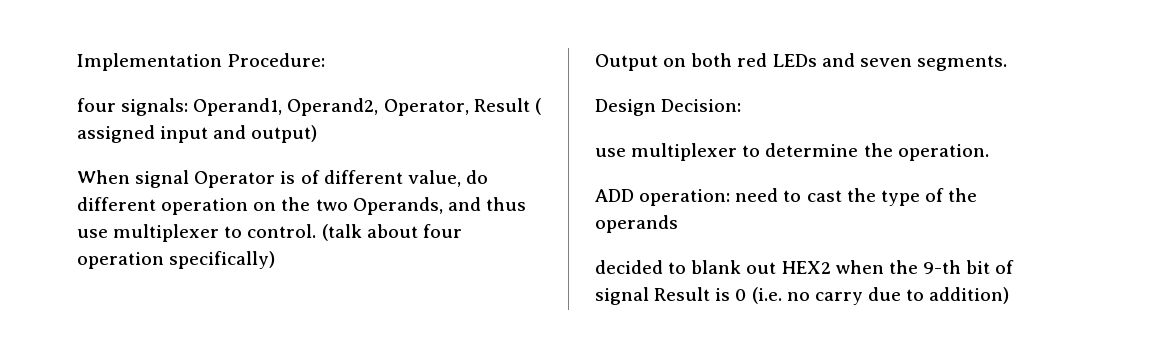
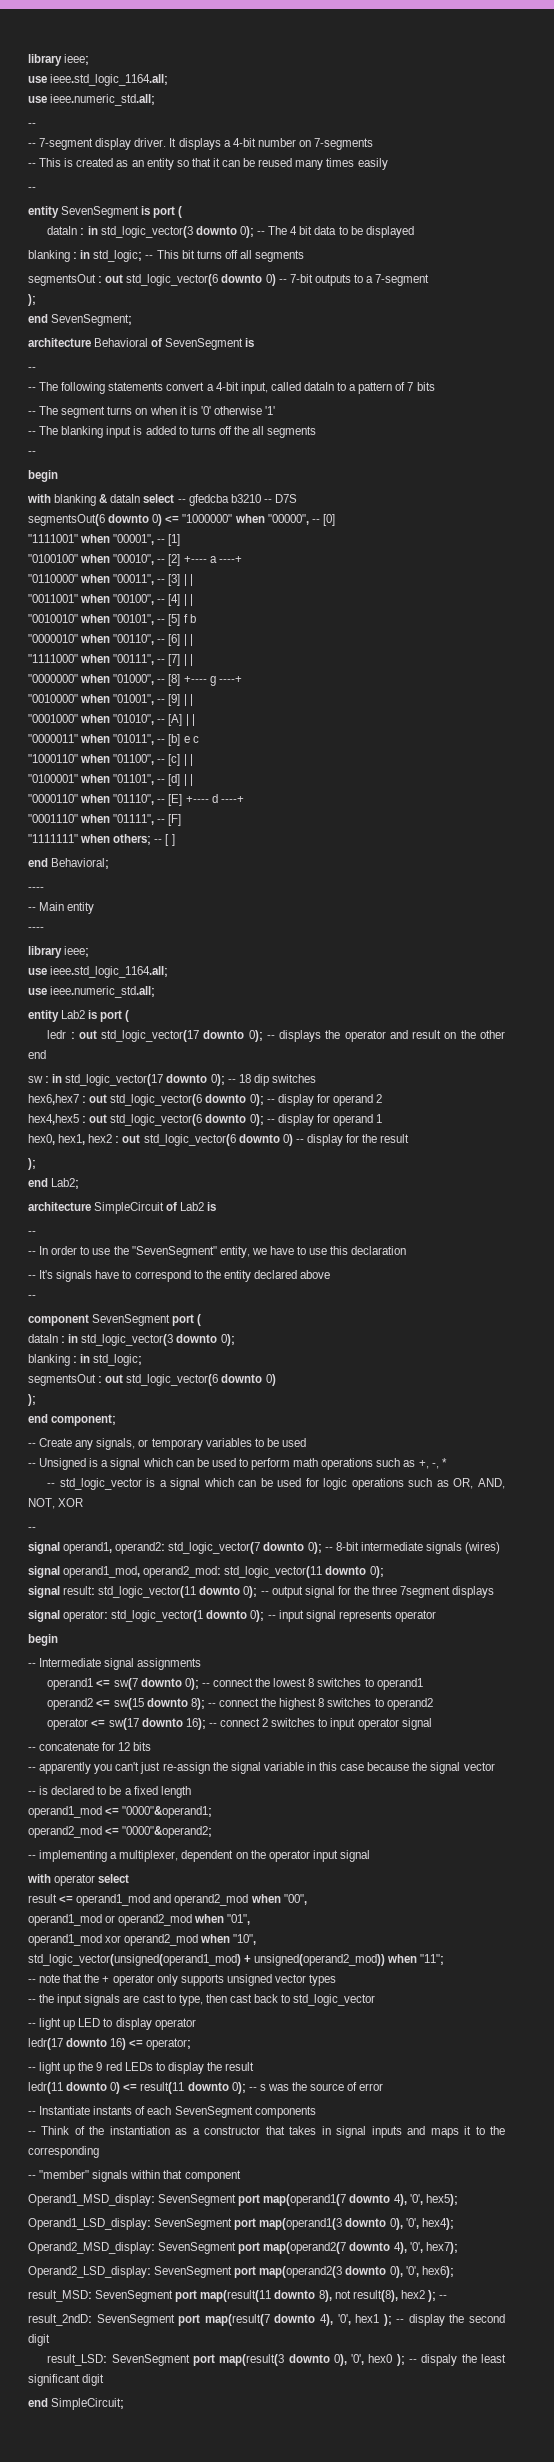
[77,53,326,71] [77,98,541,116] [77,125,318,143] [77,170,488,188] [77,197,526,215] [77,224,462,242] [77,251,276,269] [595,53,1007,71] [595,99,742,116] [595,143,989,161] [595,188,978,206] [595,215,678,233] [595,260,1015,274] [595,287,1010,305] Implementation Procedure: // four signals: Operand1, Operand2, Operator, Result ( assigned input and output) // When signal Operator is of different value, do different operation on the two Operands, and thus use multiplexer to control. (talk about four operation specifically) // Output on both red LEDs and seven segments. // Design Decision: // use multiplexer to determine the operation. // ADD operation: need to cast the type of the operands // decided to blank out HEX2 when the 9-th bit of signal Result is 0 (i.e. no carry due to addition) -> [28,54,90,66] [28,74,169,86] [28,94,156,106] [28,123,36,127] [28,138,374,150] [28,158,388,170] [28,187,36,191] [28,206,183,218] [47,226,414,238] [28,250,305,262] [28,274,430,286] [28,294,36,306] [28,314,133,326] [28,338,255,350] [28,367,36,371] [28,382,435,394] [28,406,276,418] [28,426,317,438] [28,451,36,455] [28,470,58,482] [27,494,297,506] [28,514,335,526] [28,534,181,546] [28,554,242,566] [28,574,193,586] [28,594,193,606] [28,614,196,626] [28,634,193,646] [28,654,193,666] [28,674,242,686] [28,694,193,706] [28,714,195,726] [28,734,199,746] [28,754,193,766] [28,774,193,786] [28,794,244,806] [28,814,182,826] [28,834,175,846] [28,858,110,869] [28,887,44,891] [28,902,95,914] [28,927,44,931] [28,946,90,958] [28,966,169,978] [28,986,156,998] [28,1010,130,1022] [47,1030,505,1042] [28,1050,46,1059] [28,1074,316,1086] [28,1094,383,1106] [28,1114,383,1126] [28,1134,410,1146] [28,1158,36,1170] [28,1178,80,1189] [28,1202,217,1214] [28,1231,36,1235] [28,1246,407,1258] [28,1270,331,1282] [28,1295,36,1299] [28,1314,202,1326] [28,1334,235,1346] [28,1354,143,1366] [28,1374,276,1386] [28,1394,36,1406] [28,1414,117,1426] [28,1438,306,1450] [28,1458,447,1470] [47,1478,505,1490] [28,1498,84,1509] [28,1527,36,1531] [28,1542,501,1554] [28,1566,384,1578] [28,1586,495,1598] [28,1610,436,1622] [28,1634,58,1646] [28,1658,202,1670] [47,1678,423,1690] [47,1698,433,1710] [47,1718,432,1730] [28,1742,152,1751] [28,1762,495,1774] [28,1786,191,1798] [28,1806,213,1818] [28,1826,213,1838] [28,1850,370,1862] [27,1874,130,1886] [28,1894,307,1906] [28,1914,251,1926] [28,1934,257,1946] [28,1954,445,1966] [28,1974,337,1986] [28,1994,376,2006] [28,2018,196,2030] [28,2038,192,2050] [28,2062,255,2074] [28,2082,384,2094] [28,2106,316,2118] [28,2126,506,2138] [28,2146,99,2158] [28,2170,241,2182] [28,2194,458,2206] [28,2218,454,2230] [28,2242,458,2254] [28,2266,454,2278] [28,2290,448,2302] [28,2314,505,2326] [28,2334,50,2346] [47,2354,507,2366] [28,2374,105,2386] [28,2398,125,2410] library ieee; // use ieee.std_logic_1164.all; // use ieee.numeric_std.all; // -- // -- 7-segment display driver. It displays a 4-bit number on 7-segments // -- This is created as an entity so that it can be reused many times easily // -- // entity SevenSegment is port ( // dataIn : in std_logic_vector(3 downto 0); -- The 4 bit data to be displayed // blanking : in std_logic; -- This bit turns off all segments // segmentsOut : out std_logic_vector(6 downto 0) -- 7-bit outputs to a 7-segment // ); // end SevenSegment; // architecture Behavioral of SevenSegment is // -- // -- The following statements convert a 4-bit input, called dataIn to a pattern of 7 bits // -- The segment turns on when it is '0' otherwise '1' // -- The blanking input is added to turns off the all segments // -- // begin // with blanking & dataIn select -- gfedcba b3210 -- D7S // segmentsOut(6 downto 0) <= "1000000" when "00000", -- [0] // "1111001" when "00001", -- [1] // "0100100" when "00010", -- [2] +---- a ----+ // "0110000" when "00011", -- [3] | | // "0011001" when "00100", -- [4] | | // "0010010" when "00101", -- [5] f b // "0000010" when "00110", -- [6] | | // "1111000" when "00111", -- [7] | | // "0000000" when "01000", -- [8] +---- g ----+ // "0010000" when "01001", -- [9] | | // "0001000" when "01010", -- [A] | | // "0000011" when "01011", -- [b] e c // "1000110" when "01100", -- [c] | | // "0100001" when "01101", -- [d] | | // "0000110" when "01110", -- [E] +---- d ----+ // "0001110" when "01111", -- [F] // "1111111" when others; -- [ ] // end Behavioral; // ---- // -- Main entity // ---- // library ieee; // use ieee.std_logic_1164.all; // use ieee.numeric_std.all; // entity Lab2 is port ( // ledr : out std_logic_vector(17 downto 0); -- displays the operator and result on the other end // sw : in std_logic_vector(17 downto 0); -- 18 dip switches // hex6,hex7 : out std_logic_vector(6 downto 0); -- display for operand 2 // hex4,hex5 : out std_logic_vector(6 downto 0); -- display for operand 1 // hex0, hex1, hex2 : out std_logic_vector(6 downto 0) -- display for the result // ); // end Lab2; // architecture SimpleCircuit of Lab2 is // -- // -- In order to use the "SevenSegment" entity, we have to use this declaration // -- It's signals have to correspond to the entity declared above // -- // component SevenSegment port ( // dataIn : in std_logic_vector(3 downto 0); // blanking : in std_logic; // segmentsOut : out std_logic_vector(6 downto 0) // ); // end component; // -- Create any signals, or temporary variables to be used // -- Unsigned is a signal which can be used to perform math operations such as +, -, * // -- std_logic_vector is a signal which can be used for logic operations such as OR, AND, NOT, XOR // -- // signal operand1, operand2: std_logic_vector(7 downto 0); -- 8-bit intermediate signals (wires) // signal operand1_mod, operand2_mod: std_logic_vector(11 downto 0); // signal result: std_logic_vector(11 downto 0); -- output signal for the three 7segment displays // signal operator: std_logic_vector(1 downto 0); -- input signal represents operator // begin // -- Intermediate signal assignments // operand1 <= sw(7 downto 0); -- connect the lowest 8 switches to operand1 // operand2 <= sw(15 downto 8); -- connect the highest 8 switches to operand2 // operator <= sw(17 downto 16); -- connect 2 switches to input operator signal // -- concatenate for 12 bits // -- apparently you can't just re-assign the signal variable in this case because the signal vector // -- is declared to be a fixed length // operand1_mod <= "0000"&operand1; // operand2_mod <= "0000"&operand2; // -- implementing a multiplexer, dependent on the operator input signal // with operator select // result <= operand1_mod and operand2_mod when "00", // operand1_mod or operand2_mod when "01", // operand1_mod xor operand2_mod when "10", // std_logic_vector(unsigned(operand1_mod) + unsigned(operand2_mod)) when "11"; // -- note that the + operator only supports unsigned vector types // -- the input signals are cast to type, then cast back to std_logic_vector // -- light up LED to display operator // ledr(17 downto 16) <= operator; // -- light up the 9 red LEDs to display the result // ledr(11 downto 0) <= result(11 downto 0); -- s was the source of error // -- Instantiate instants of each SevenSegment components // -- Think of the instantiation as a constructor that takes in signal inputs and maps it to the corresponding // -- "member" signals within that component // Operand1_MSD_display: SevenSegment port map(operand1(7 downto 4), '0', hex5); // Operand1_LSD_display: SevenSegment port map(operand1(3 downto 0), '0', hex4); // Operand2_MSD_display: SevenSegment port map(operand2(7 downto 4), '0', hex7); // Operand2_LSD_display: SevenSegment port map(operand2(3 downto 0), '0', hex6); // result_MSD: SevenSegment port map(result(11 downto 8), not result(8), hex2 ); -- // result_2ndD: SevenSegment port map(result(7 downto 4), '0', hex1 ); -- display the second digit // result_LSD: SevenSegment port map(result(3 downto 0), '0', hex0 ); -- dispaly the least significant digit // end SimpleCircuit;

